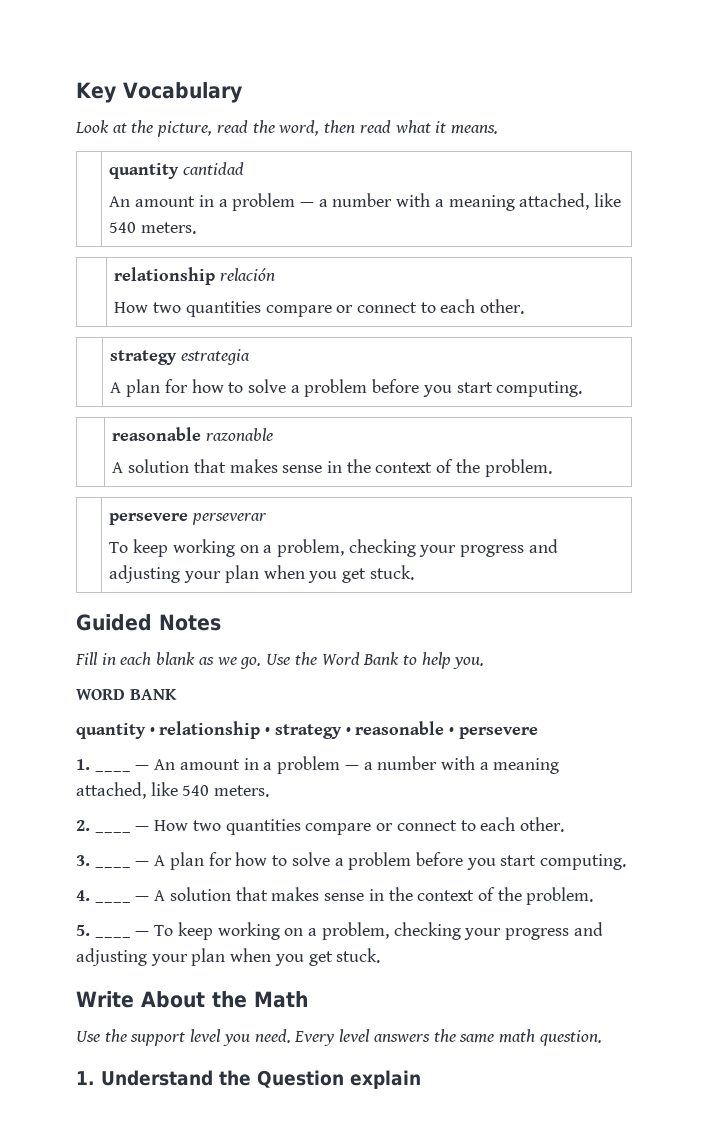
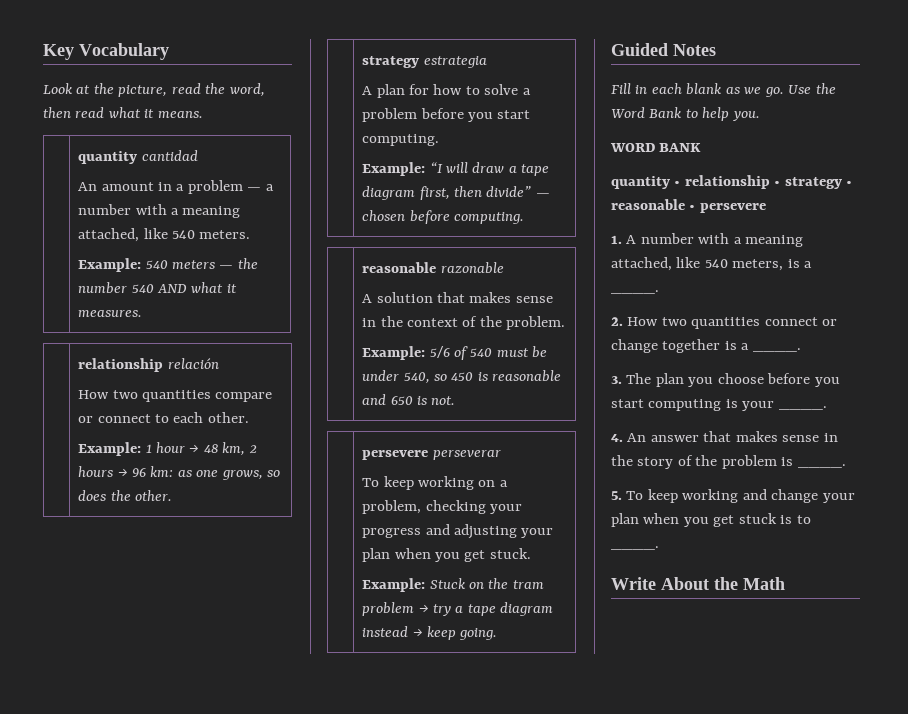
(197, 228) none -> [78,258,258,272] [78,282,237,294] [78,309,143,317] // Example: 540 meters — the number 540 AND what it measures.
(525, 306) none -> [78,442,257,456] [78,466,281,480] [78,490,172,501] // Example: 1 hour → 48 km, 2 hours → 96 km: as one grows, so does the other.
(583, 389) none -> [362,162,550,176] [362,186,550,200] [362,210,524,224] // Example: “I will draw a tape diagram first, then divide” — chosen before computing.
(552, 468) none -> [362,346,548,360] [362,370,562,384] [362,394,456,405] // Example: 5/6 of 540 must be under 540, so 450 is reasonable and 650 is not.
(414, 572) none -> [362,578,544,592] [362,602,554,616] [362,626,498,640] // Example: Stuck on the tram problem → try a tape diagram instead → keep going.
[94,770,131,772] [135,756,560,774] [76,782,270,799] ____ — An amount in a problem — a number with a meaning attached, like 540 meters. -> [626,233,804,247] [611,257,813,271] [611,290,659,294] A number with a meaning attached, like 540 meters, is a ____.
[94,831,131,833] [135,817,564,835] [76,855,90,866] [94,866,131,868] [135,852,627,870] [76,890,90,901] [94,901,131,903] [135,887,594,905] ____ — How two quantities compare or connect to each other. // 3. ____ — A plan for how to solve a problem before you start computing. // 4. ____ — A solution that makes sense in the context of the problem. -> [627,317,838,329] [611,339,801,353] [611,373,840,387] [611,399,827,411] [611,431,838,442] [611,455,846,469] How two quantities connect or change together is a ____. // 3. The plan you choose before you start computing is your ____. // 4. An answer that makes sense in the story of the problem is ____.
[94,936,131,938] [135,922,603,940] [76,948,381,966] ____ — To keep working on a problem, checking your progress and adjusting your plan when you get stuck. -> [626,489,855,503] [611,513,811,527] [611,546,659,550] To keep working and change your plan when you get stuck is to ____.
[76,1029,602,1046] [76,1070,421,1089] // Use the support level you need. Every level answers the same math question. // 1. Understand the Question explain -> (785, 583) none

